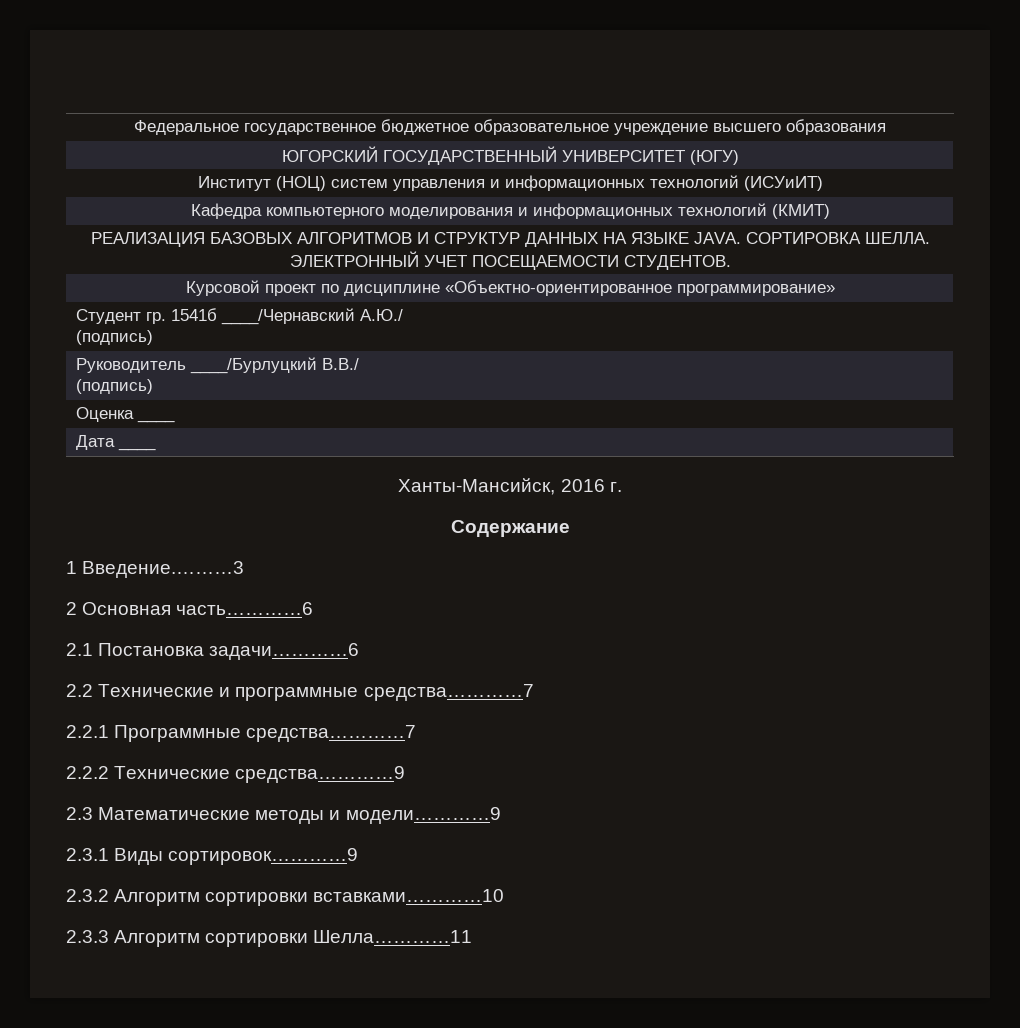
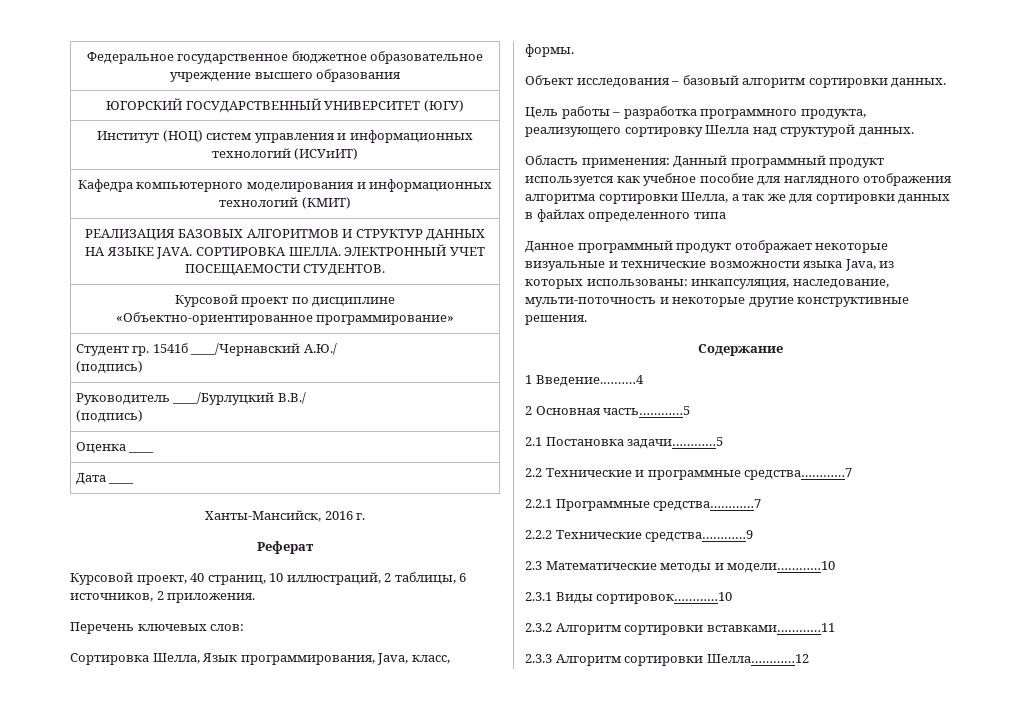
(622, 487) none -> [257,541,314,554] [70,572,467,585] [70,591,256,603] [70,622,245,634] [70,653,450,665] [525,44,574,57] [525,75,947,88] [525,106,866,119] [525,124,914,137] [525,155,885,168] [525,173,953,186] [525,192,951,204] [525,209,726,222] [525,240,889,253] [525,259,895,271] [525,279,889,289] [525,297,910,307] [525,315,587,325] // Реферат // Курсовой проект, 40 страниц, 10 иллюстраций, 2 таблицы, 6 источников, 2 приложения. // Перечень ключевых слов: // Сортировка Шелла, Язык программирования, Java, класс, формы. // Объект исследования – базовый алгоритм сортировки данных. // Цель работы – разработка программного продукта, реализующего сортировку Шелла над структурой данных. // Область применения: Данный программный продукт используется как учебное пособие для наглядного отображения алгоритма сортировки Шелла, а так же для сортировки данных в файлах определенного типа // Данное программный продукт отображает некоторые визуальные и технические возможности языка Java, из которых использованы: инкапсуляция, наследование, мульти-поточность и некоторые другие конструктивные решения.
[82,561,245,578] Введение.………3 -> [535,375,644,387] Введение.………4
[176,602,314,615] часть…………6 -> [603,406,691,415] часть…………5
[209,643,360,660] задачи…………6 -> [627,437,724,449] задачи…………5
[345,807,501,824] модели…………9 -> [727,561,836,573] модели…………10
[168,848,359,865] сортировок…………9 -> [596,592,733,604] сортировок…………10
[313,889,505,902] вставками…………10 -> [706,623,835,632] вставками…………11
[313,930,473,943] Шелла…………11 -> [706,654,809,663] Шелла…………12

